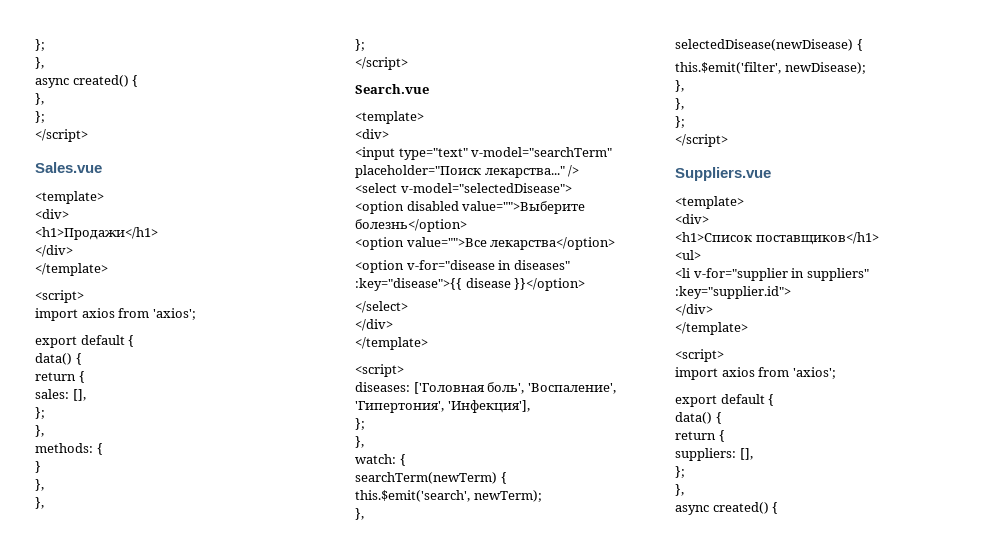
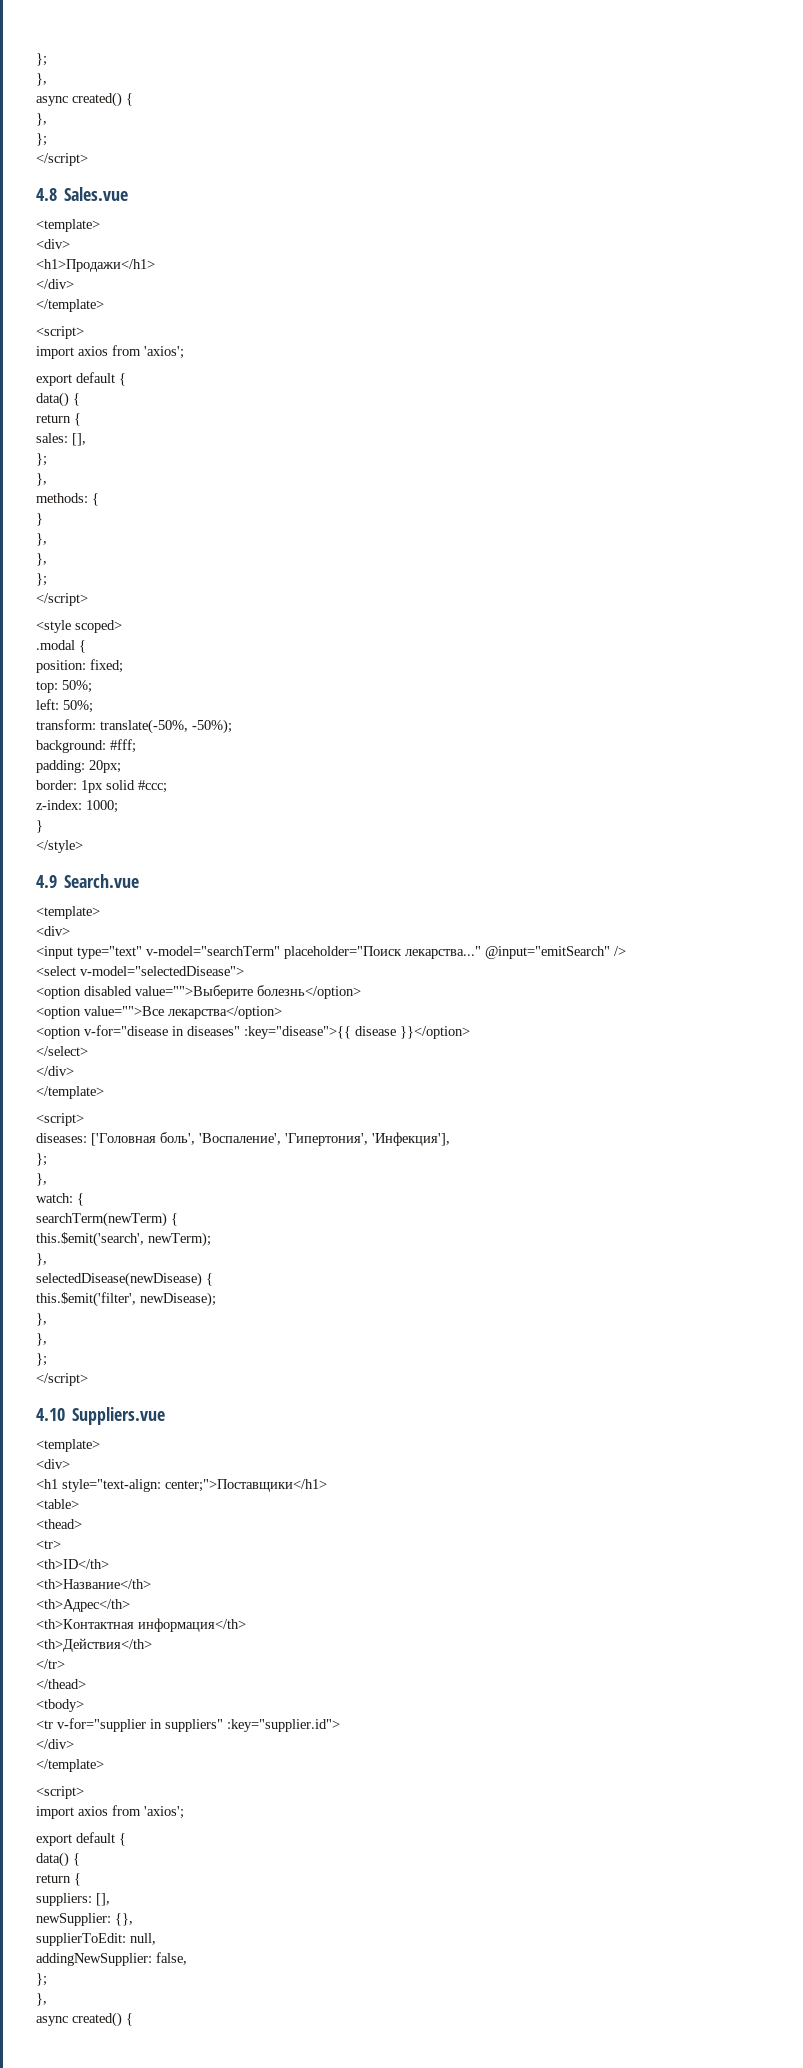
(88, 135) none -> [36,188,57,201] 4.8
(408, 63) none -> [36,620,122,633] [36,640,86,653] [36,659,123,673] [36,680,92,693] [36,699,93,713] [36,719,232,734] [36,739,136,753] [36,760,121,773] [36,780,167,793] [36,800,118,813] [36,820,43,833] [36,840,83,853] [36,875,57,888] <style scoped> // .modal { // position: fixed; // top: 50%; // left: 50%; // transform: translate(-50%, -50%); // background: #fff; // padding: 20px; // border: 1px solid #ccc; // z-index: 1000; // } // </style> // 4.9
(565, 172) none -> [485,946,610,959] @input="emitSearch"
(728, 140) none -> [36,1408,65,1421] 4.10
[675,232,879,245] [675,250,701,260] [675,268,690,278] <h1>Список поставщиков</h1> // <ul> // <li -> [36,1479,327,1492] [36,1499,79,1509] [36,1519,82,1529] [36,1540,61,1549] [36,1559,109,1569] [36,1579,151,1589] [36,1599,130,1612] [36,1618,246,1632] [36,1638,152,1652] [36,1659,65,1669] [36,1679,86,1689] [36,1699,84,1712] [36,1720,53,1729] <h1 style="text-align: center;">Поставщики</h1> // <table> // <thead> // <tr> // <th>ID</th> // <th>Название</th> // <th>Адрес</th> // <th>Контактная информация</th> // <th>Действия</th> // </tr> // </thead> // <tbody> // <tr
(753, 454) none -> [36,1913,133,1926] [36,1933,156,1946] [36,1952,187,1966] // newSupplier: {}, // supplierToEdit: null, // addingNewSupplier: false,

